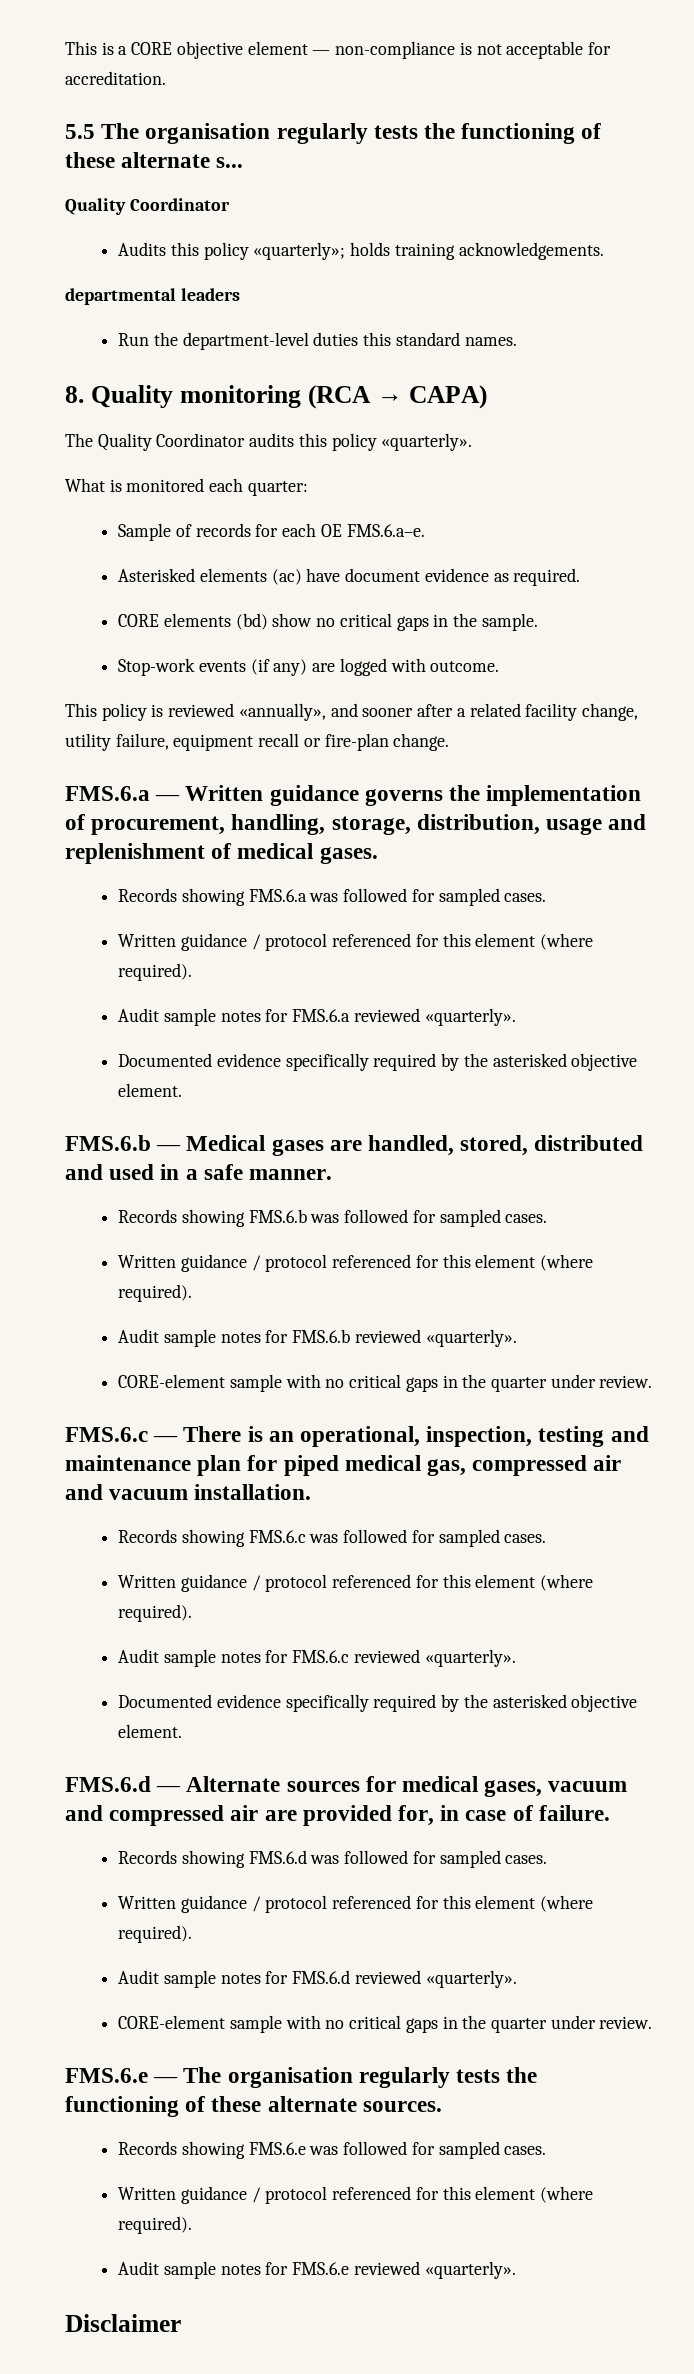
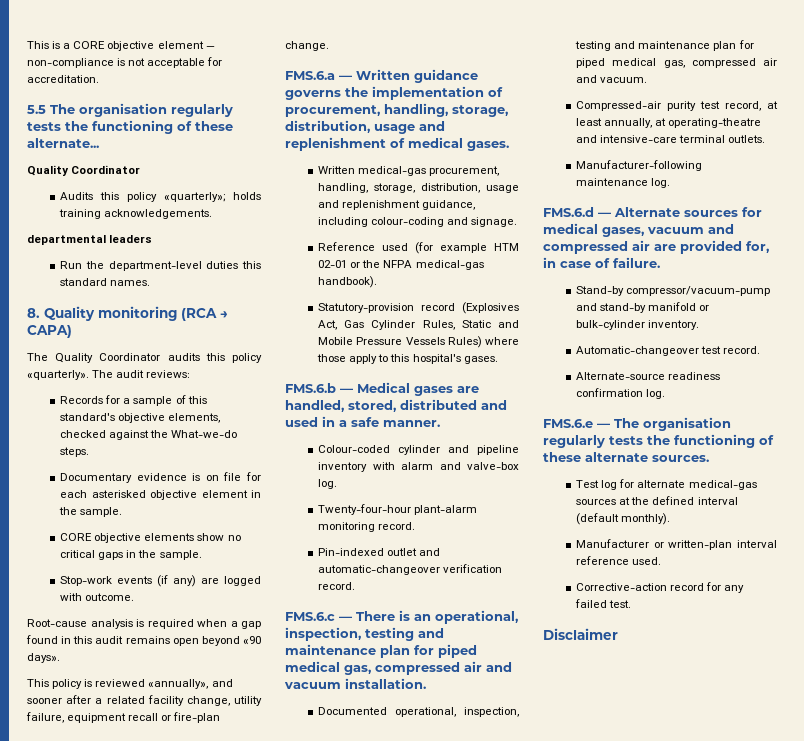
[121,152,244,168] alternate s... -> [27,138,99,148] alternate...
[65,478,308,496] [118,523,425,541] [118,568,581,586] [118,613,268,630] // What is monitored each quarter: // Sample of records for each OE FMS.6.a–e. // Asterisked elements (ac) have document evidence as required. // CORE elements (bd) -> [92,370,191,378] [60,395,207,406] [60,413,221,423] [60,430,238,440] [60,447,90,457] [60,472,261,483] [60,490,261,500] [59,507,123,517] [60,533,195,543] The audit reviews: // Records for a sample of this standard's objective elements, checked against the What-we-do steps. // Documentary evidence is on file for each asterisked objective element in the sample. // CORE objective elements
(500, 666) none -> [27,619,261,629] [26,635,261,646] [27,653,60,663] // Root-cause analysis is required when a gap found in this audit remains open beyond «90 days».
[118,888,547,906] [118,933,593,951] [118,963,193,981] [118,1008,516,1026] [118,1053,638,1071] [118,1083,183,1097] Records showing FMS.6.a was followed for sampled cases. // Written guidance / protocol referenced for this element (where required). // Audit sample notes for FMS.6.a reviewed «quarterly». // Documented evidence specifically required by the asterisked objective element. -> [318,166,500,176] [318,183,519,193] [318,200,476,210] [318,217,518,227] [318,242,519,254] [318,260,484,270] [318,276,378,288] [318,302,519,314] [318,320,519,330] [318,336,519,348] [317,354,498,364] Written medical-gas procurement, handling, storage, distribution, usage and replenishment guidance, including colour-coding and signage. // Reference used (for example HTM 02-01 or the NFPA medical-gas handbook). // Statutory-provision record (Explosives Act, Gas Cylinder Rules, Static and Mobile Pressure Vessels Rules) where those apply to this hospital's gases.
[118,1209,548,1227] [118,1254,593,1272] [118,1284,193,1302] [118,1329,517,1347] [118,1374,653,1392] Records showing FMS.6.b was followed for sampled cases. // Written guidance / protocol referenced for this element (where required). // Audit sample notes for FMS.6.b reviewed «quarterly». // CORE-element sample with no critical gaps in the quarter under review. -> [318,445,519,455] [318,462,519,472] [318,479,338,489] [318,504,478,515] [318,522,416,532] [318,548,441,556] [318,564,503,575] [318,582,356,590] Colour-coded cylinder and pipeline inventory with alarm and valve-box log. // Twenty-four-hour plant-alarm monitoring record. // Pin-indexed outlet and automatic-changeover verification record.
[118,1529,547,1547] [118,1574,593,1592] [118,1604,193,1622] [118,1649,516,1667] [118,1694,638,1712] [118,1724,183,1738] Records showing FMS.6.c was followed for sampled cases. // Written guidance / protocol referenced for this element (where required). // Audit sample notes for FMS.6.c reviewed «quarterly». // Documented evidence specifically required by the asterisked objective element. -> [318,707,519,717] [575,40,754,51] [576,58,777,68] [576,75,648,83] [576,101,778,111] [576,118,762,128] [576,135,766,143] [576,160,703,171] [576,178,671,188] Documented operational, inspection, testing and maintenance plan for piped medical gas, compressed air and vacuum. // Compressed-air purity test record, at least annually, at operating-theatre and intensive-care terminal outlets. // Manufacturer-following maintenance log.
[118,1850,548,1868] [118,1895,593,1913] [118,1925,193,1943] [118,1970,517,1988] [118,2015,653,2033] Records showing FMS.6.d was followed for sampled cases. // Written guidance / protocol referenced for this element (where required). // Audit sample notes for FMS.6.d reviewed «quarterly». // CORE-element sample with no critical gaps in the quarter under review. -> [576,286,771,296] [576,302,710,313] [576,320,700,330] [576,346,761,356] [576,372,721,380] [576,388,666,399] Stand-by compressor/vacuum-pump and stand-by manifold or bulk-cylinder inventory. // Automatic-changeover test record. // Alternate-source readiness confirmation log.
[118,2141,547,2159] [118,2186,593,2204] [118,2216,193,2234] [118,2261,516,2279] Records showing FMS.6.e was followed for sampled cases. // Written guidance / protocol referenced for this element (where required). // Audit sample notes for FMS.6.e reviewed «quarterly». -> [576,479,757,490] [576,496,738,505] [576,513,671,525] [576,539,777,550] [576,556,662,565] [576,582,745,593] [575,599,632,608] Test log for alternate medical-gas sources at the defined interval (default monthly). // Manufacturer or written-plan interval reference used. // Corrective-action record for any failed test.

